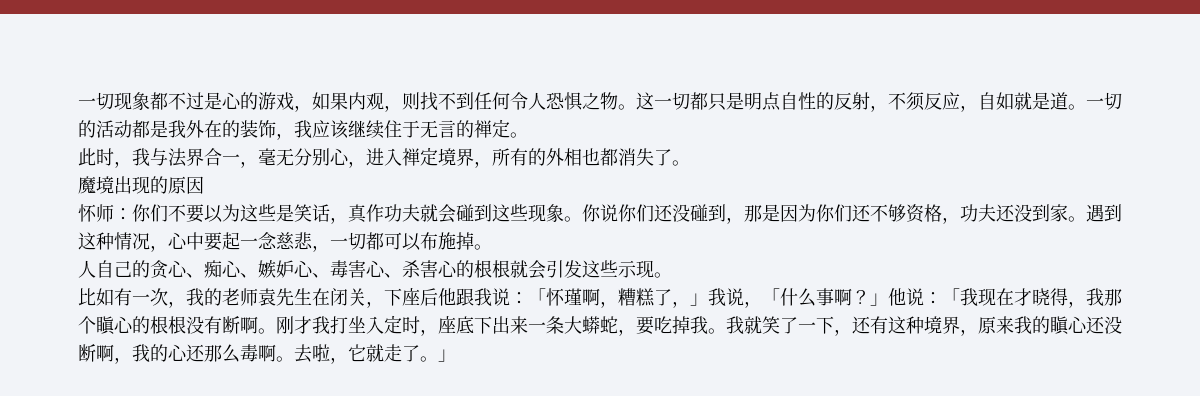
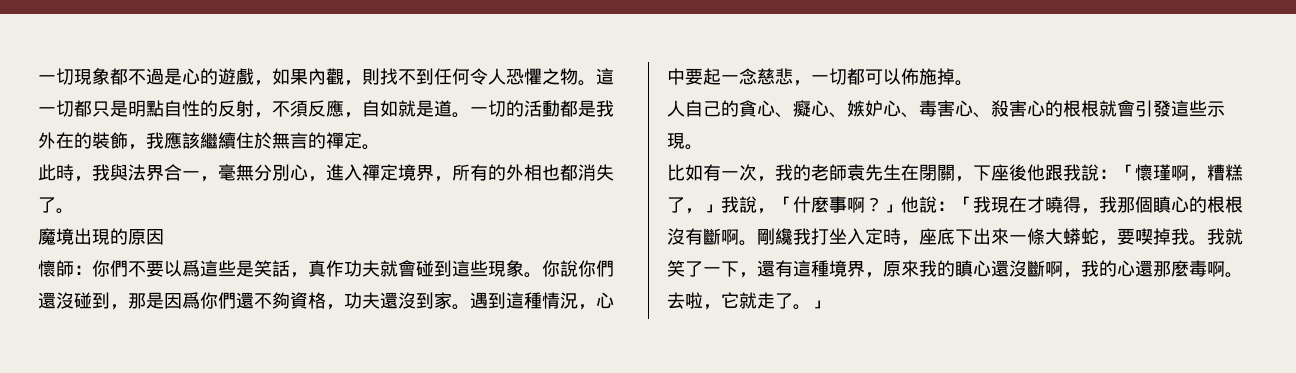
[78,92,420,112] 一切现象都不过是心的游戏，如果内观，则 -> [38,68,380,86] 一切現象都不過是心的遊戲，如果內觀，則
[564,92,654,111] 惧之物。这 -> [524,68,614,86] 懼之物。這
[762,92,781,111] 点 -> [146,100,164,117] 點
[906,92,960,111] 须反应 -> [290,100,344,117] 須反應
[114,120,132,138] 动 -> [542,100,560,117] 動
[240,120,492,140] 装饰，我应该继续住于无言的禅 -> [92,132,344,150] 裝飾，我應該繼續住於無言的禪
[96,148,168,168] 时，我与 -> [56,164,128,182] 時，我與
[276,148,420,168] 无分别心，进入禅 -> [236,164,380,182] 無分別心，進入禪
[132,176,150,194] 现 -> [92,229,110,245] 現
[78,204,925,224] 怀师：你们不要以为这些是笑话，真作功夫就会碰到这些现象。你说你们还没碰到，那是因为你们还不够资 -> [38,260,614,278] [38,292,308,310] 懷師：你們不要以爲這些是笑話，真作功夫就會碰到這些現象。你說你們還沒碰到，那是因爲你們還不夠資
[996,204,1032,222] 还没 -> [380,292,416,309] 還沒
[78,232,150,250] 这种情况 -> [506,292,578,309] 這種情況
[420,232,438,250] 布 -> [901,68,919,85] 佈
[150,260,222,279] 贪心、痴 -> [739,100,811,118] 貪心、癡
[402,260,420,278] 杀 -> [991,100,1009,117] 殺
[528,260,654,279] 会引发这些示现 -> [1117,100,1225,117] [667,133,685,149] 會引發這些示現
[240,288,258,306] 师 -> [829,164,847,181] 師
[330,288,565,308] 闭关，下座后他跟我说：「怀 -> [919,164,1153,182] 閉關，下座後他跟我說：「懷
[726,288,1050,308] 说，「什么事啊？」他说：「我现在才晓 -> [739,196,1063,214] 說，「什麼事啊？」他說：「我現在才曉
[78,316,96,334] 个 -> [1135,196,1153,213] 個
[186,316,312,334] 没有断啊。刚才 -> [667,228,793,246] 沒有斷啊。剛纔
[402,316,420,334] 时 -> [883,228,901,245] 時
[510,316,564,334] 来一条 -> [991,228,1045,245] 來一條
[654,316,672,334] 吃 -> [1135,228,1153,245] 喫
[852,316,924,334] 还有这种 -> [757,260,829,277] 還有這種
[996,316,1014,334] 来 -> [901,260,919,277] 來
[1086,316,1122,334] [78,344,96,362] 还没断 -> [991,260,1045,277] 還沒斷
[186,344,240,363] 还那么 -> [1135,260,1189,277] 還那麼

